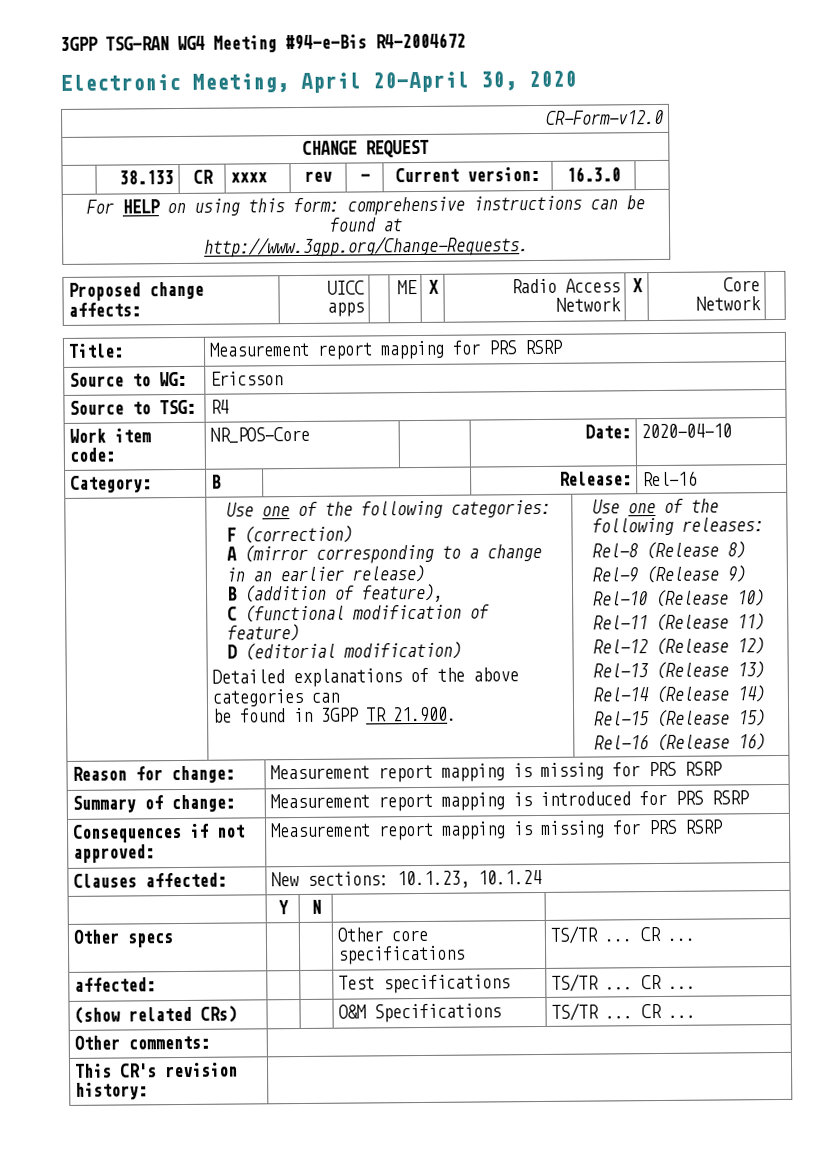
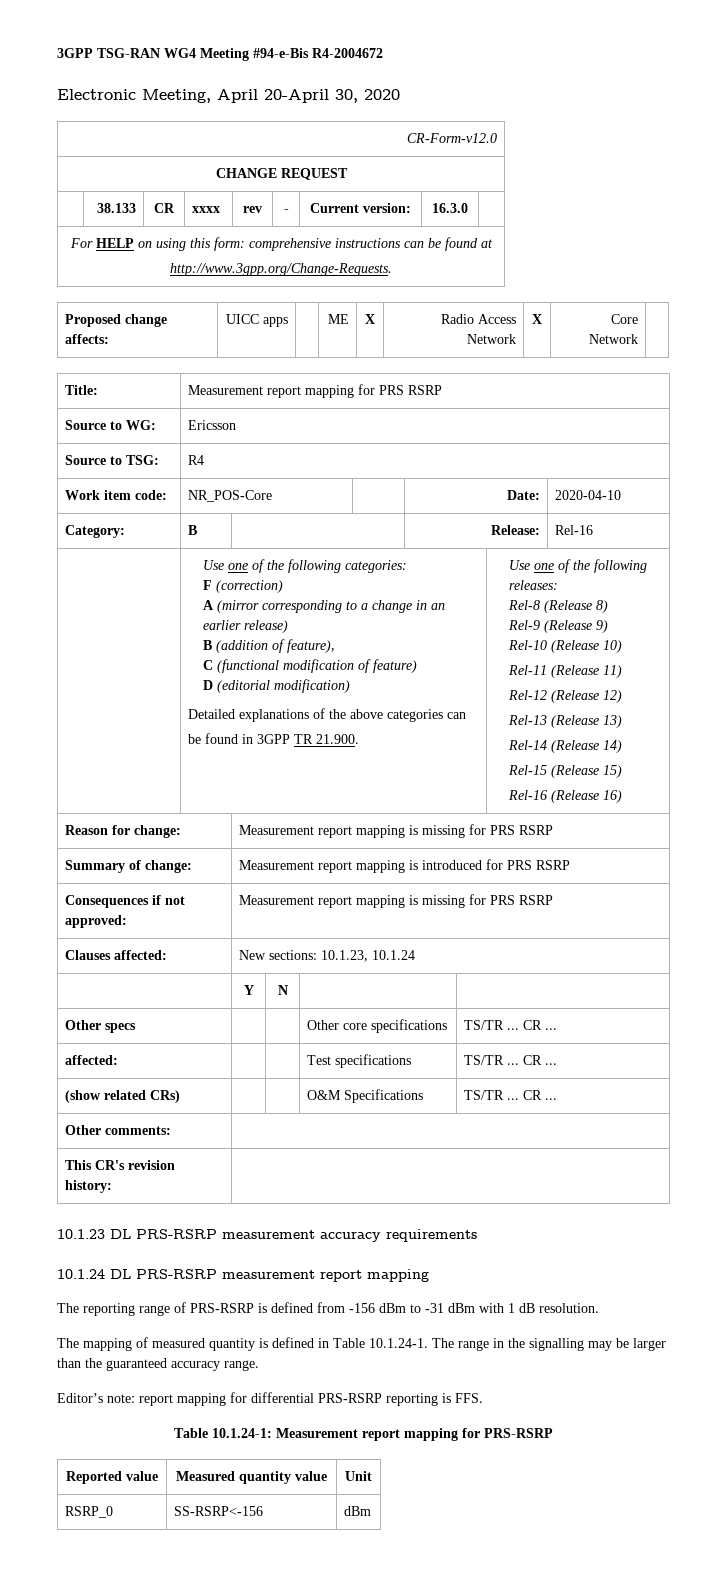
(149, 1091) none -> [57,1229,477,1242] [57,1269,429,1282] [57,1302,599,1316] [57,1337,666,1351] [57,1358,259,1371] [57,1392,483,1406] [174,1428,553,1441] [66,1471,158,1484] [176,1471,327,1484] [345,1471,372,1481] [65,1506,114,1518] [174,1506,264,1516] [344,1506,372,1516] // 10.1.23 DL PRS-RSRP measurement accuracy requirements // 10.1.24 DL PRS-RSRP measurement report mapping // The reporting range of PRS-RSRP is defined from -156 dBm to -31 dBm with 1 dB resolution. // The mapping of measured quantity is defined in Table 10.1.24-1. The range in the signalling may be larger than the guaranteed accuracy range. // Editor’s note: report mapping for differential PRS-RSRP reporting is FFS. // Table 10.1.24-1: Measurement report mapping for PRS-RSRP // Reported value | Measured quantity value | Unit // RSRP_0 | SS-RSRP<-156 | dBm

